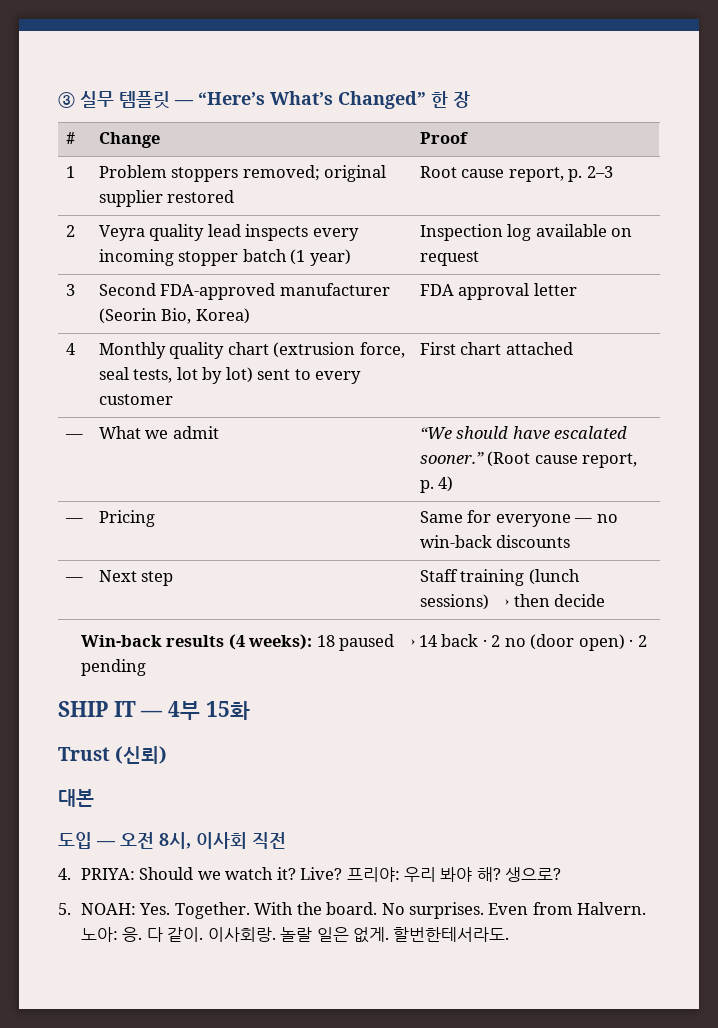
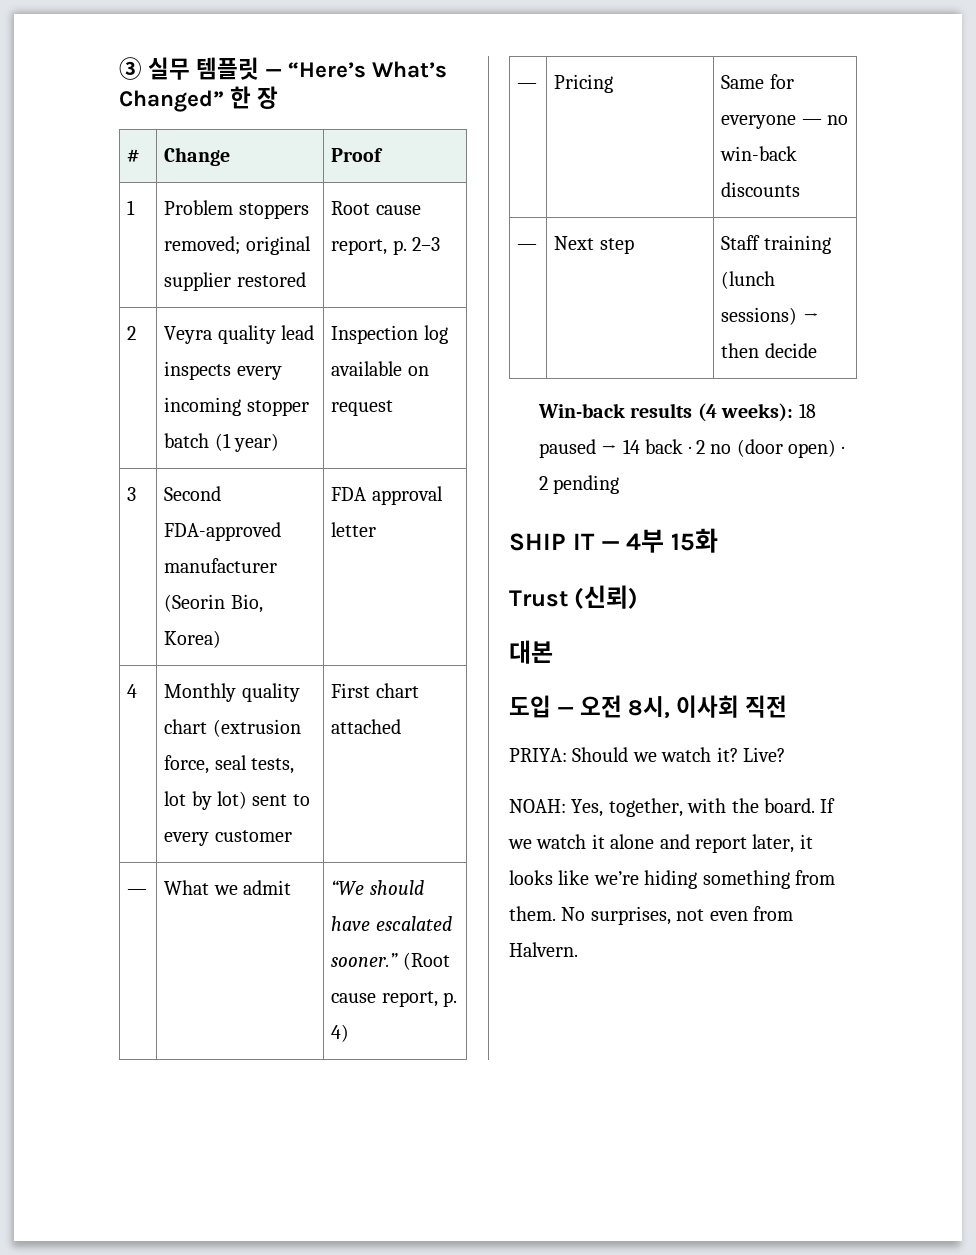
[58,868,71,880] 4. -> (788, 706) none
[346,867,562,882] [58,902,647,919] [80,927,510,943] 프리야: 우리 봐야 해? 생으로? // 5. NOAH: Yes. Together. With the board. No surprises. Even from Halvern. 노아: 응. 다 같이. 이사회랑. 놀랄 일은 없게. 할번한테서라도. -> [509,798,836,817] [508,834,813,853] [509,870,835,889] [509,906,793,925] [509,942,578,957] // NOAH: Yes, together, with the board. If we watch it alone and report later, it looks like we’re hiding something from them. No surprises, not even from Halvern.

